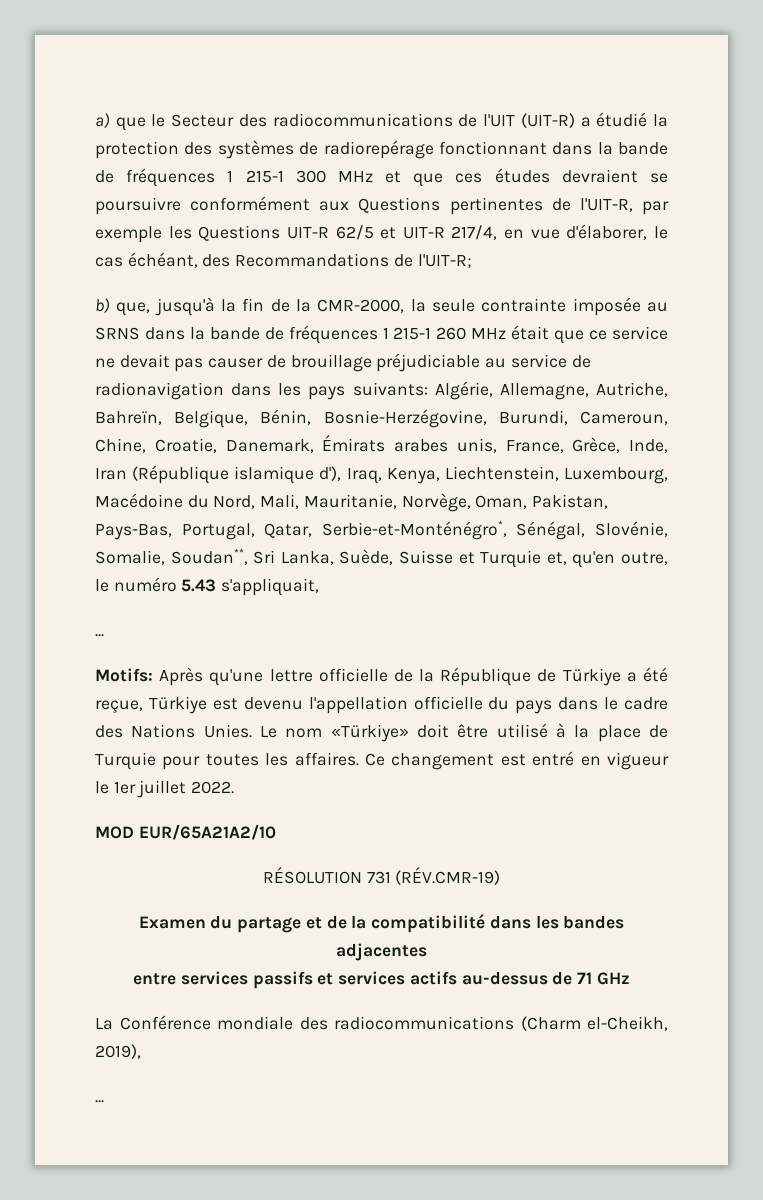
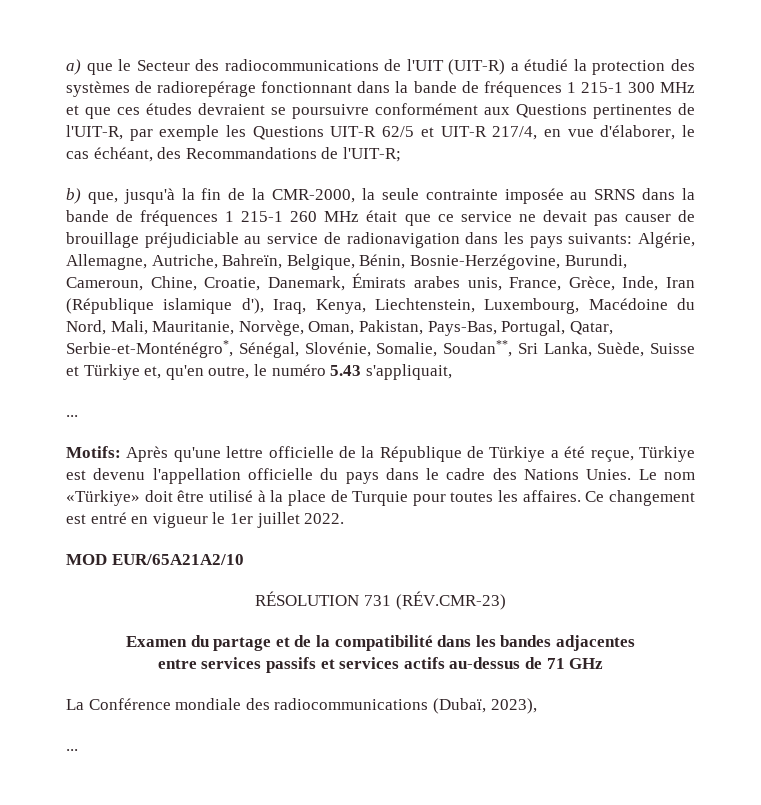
[480,550,542,568] Turquie -> [83,364,140,380] Türkiye
[395,866,501,885] (RÉV.CMR-19) -> [395,591,506,610] (RÉV.CMR-23)
[520,1016,668,1031] [95,1044,141,1059] (Charm el-Cheikh, 2019), -> [432,698,537,714] (Dubaï, 2023),

